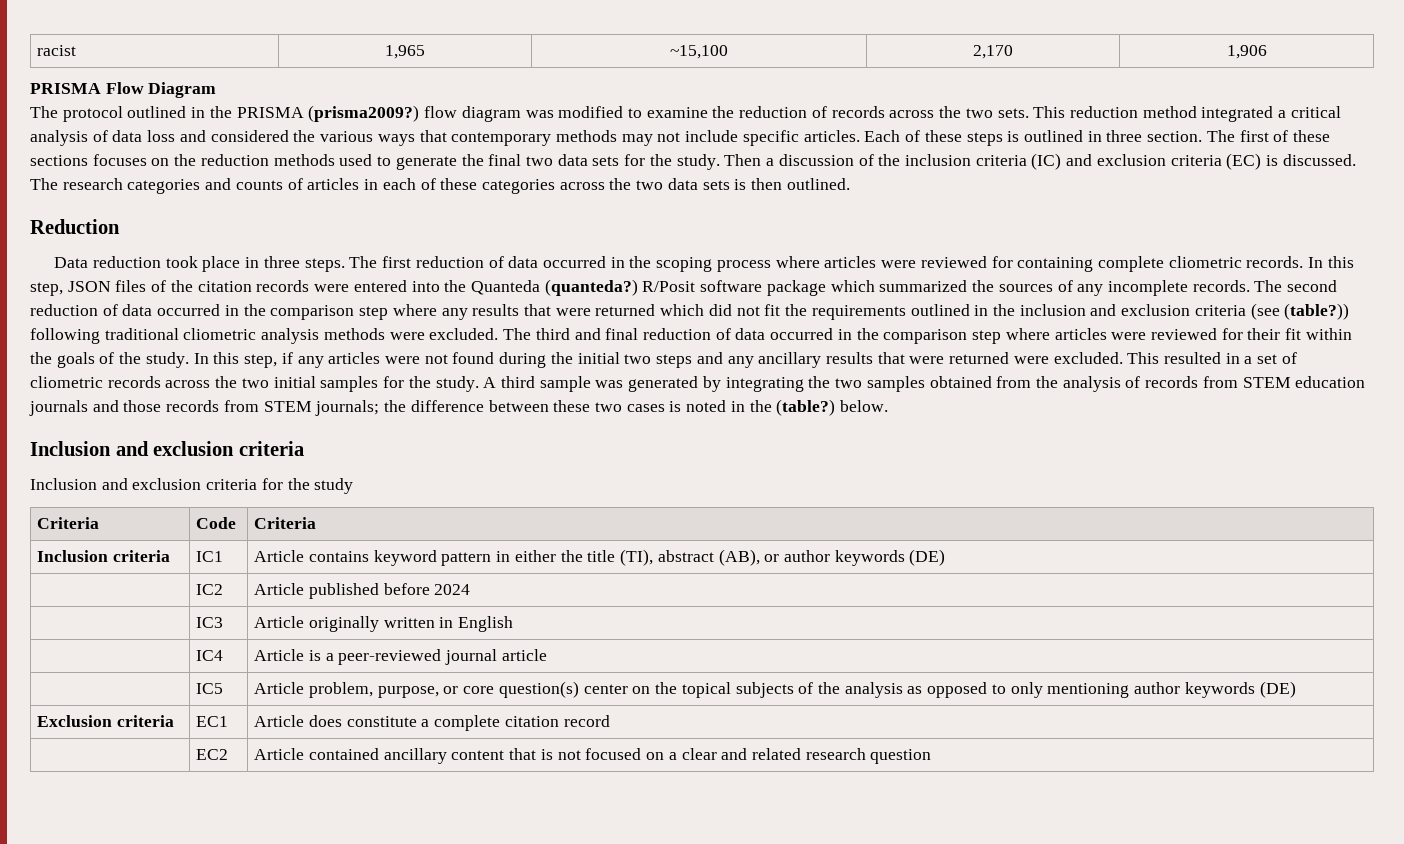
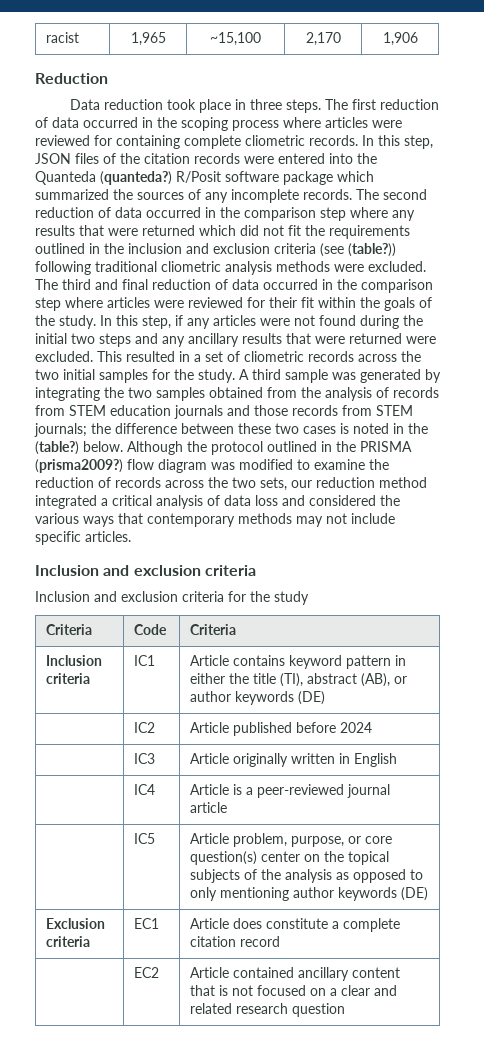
[30,82,217,98] [30,105,1341,122] [30,130,1331,146] [30,153,1356,170] [30,178,850,194] // PRISMA Flow Diagram // The protocol outlined in the PRISMA (prisma2009?) flow diagram was modified to examine the reduction of records across the two sets. This reduction method integrated a critical analysis of data loss and considered the various ways that contemporary methods may not include specific articles. Each of these steps is outlined in three section. The first of these sections focuses on the reduction methods used to generate the final two data sets for the study. Then a discussion of the inclusion criteria (IC) and exclusion criteria (EC) is discussed. The research categories and counts of articles in each of these categories across the two data sets is then outlined. -> (418, 39) none
(889, 406) none -> [127,441,412,455] [35,459,389,473] [35,477,427,491] [35,495,400,509] [35,513,395,527] [35,531,131,545] Although the protocol outlined in the PRISMA (prisma2009?) flow diagram was modified to examine the reduction of records across the two sets, our reduction method integrated a critical analysis of data loss and considered the various ways that contemporary methods may not include specific articles.

